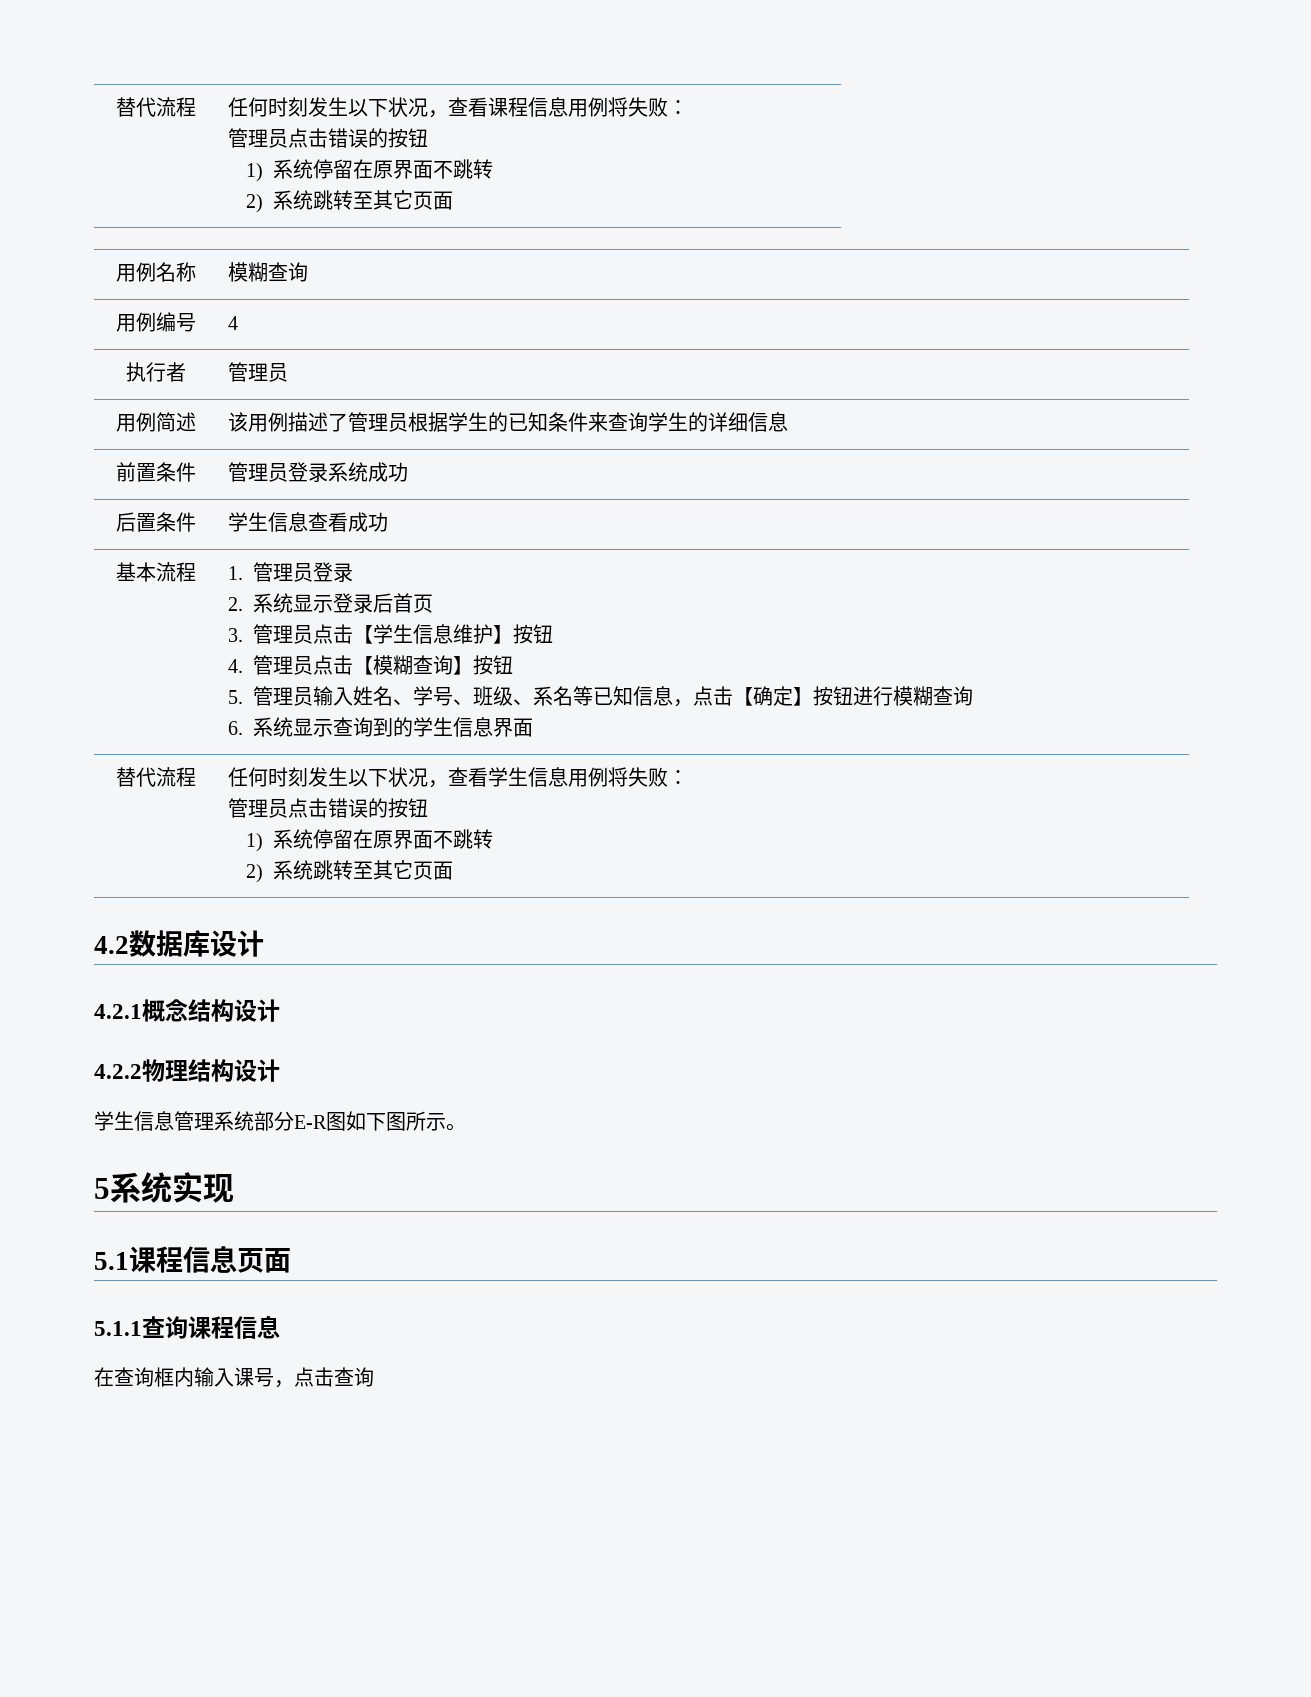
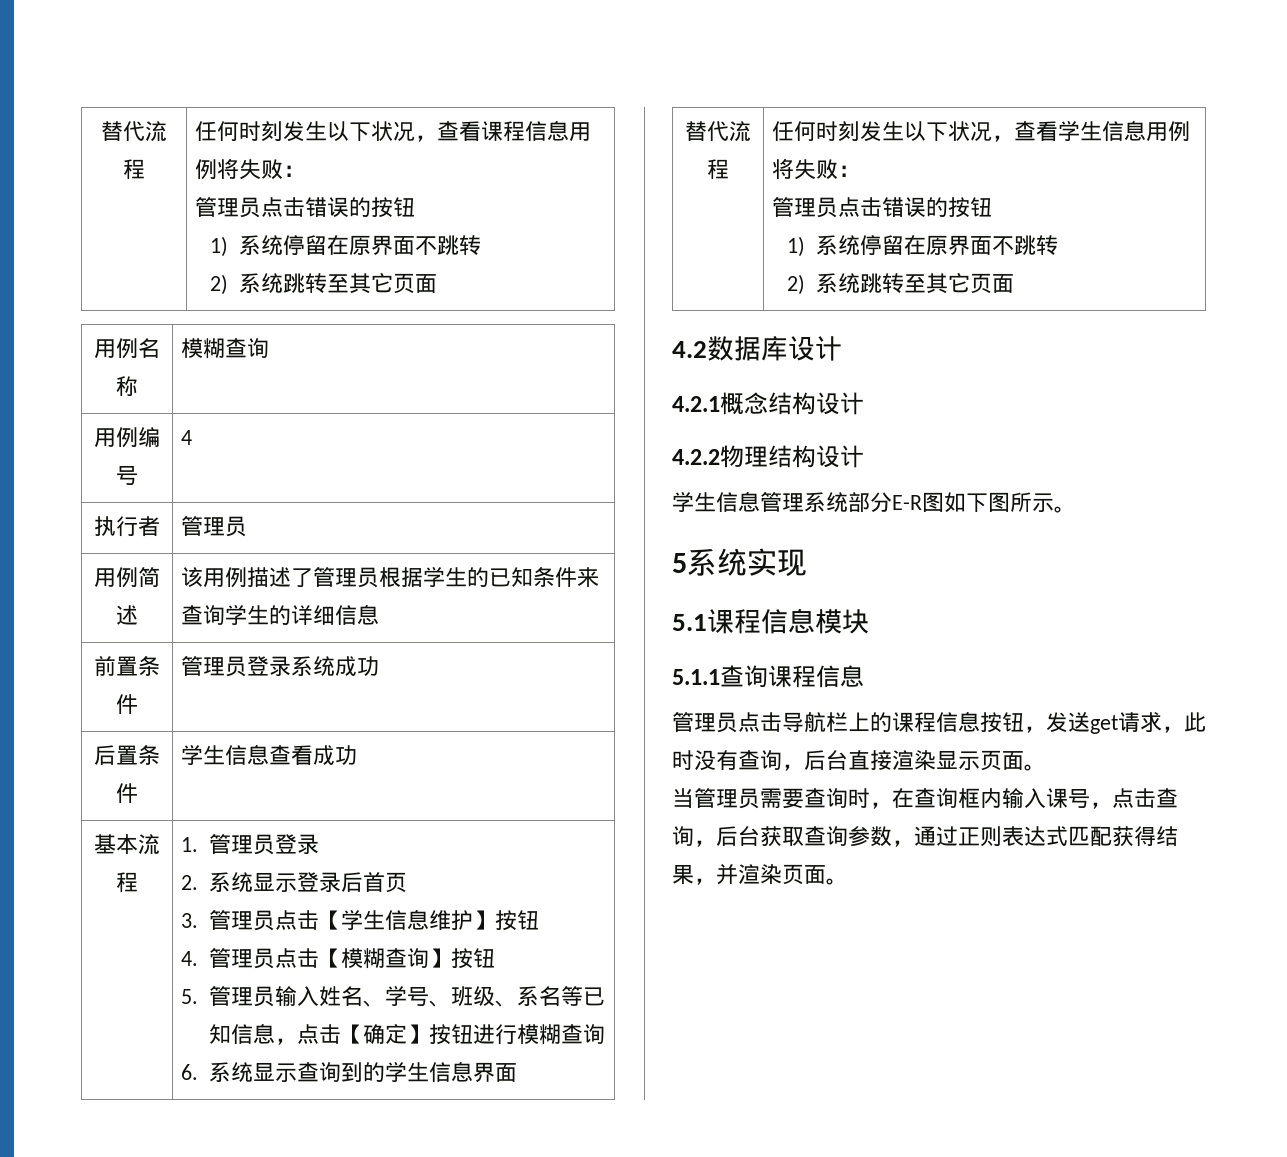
[237,1248,291,1273] 页面 -> [815,609,869,634] 模块
(280, 1327) none -> [672,711,1206,734] [672,750,1046,771] [672,788,892,809] 管理员点击导航栏上的课程信息按钮，发送get请求，此时没有查询，后台直接渲染显示页面。 // 当管理员需要查询时，
(374, 1377) none -> [694,826,1178,847] [672,864,848,885] ，后台获取查询参数，通过正则表达式匹配获得结果，并渲染页面。

